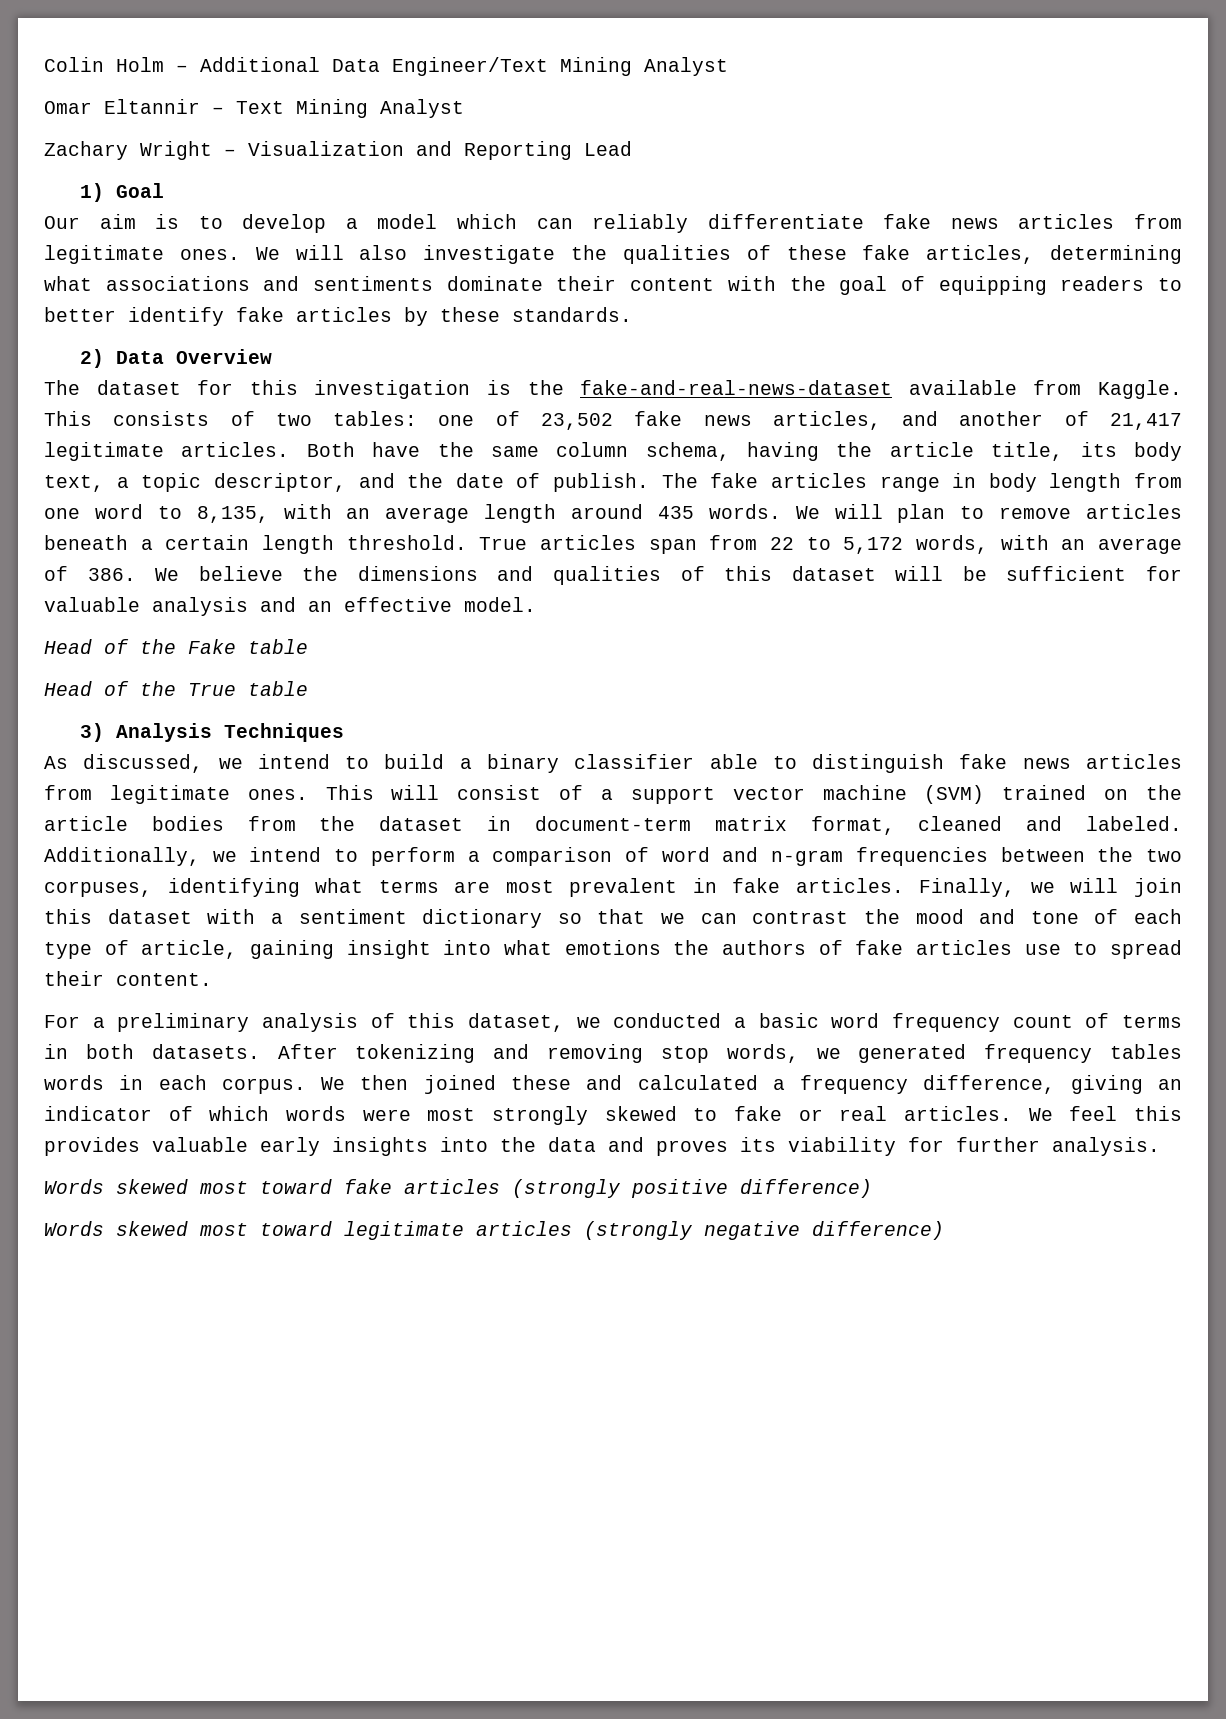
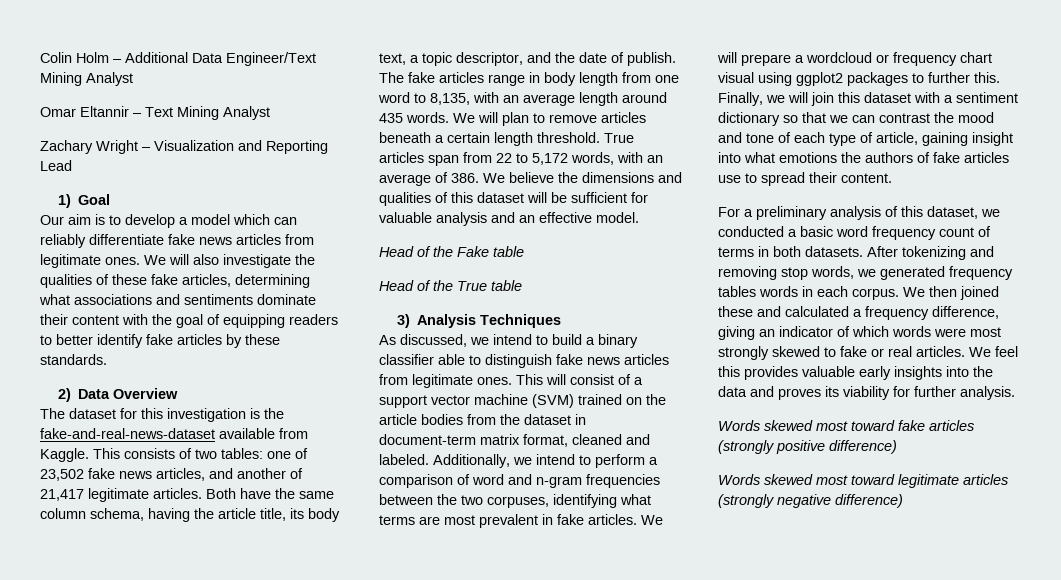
(904, 885) none -> [641,515,663,525] [717,52,992,66] [718,72,1000,86] We will prepare a wordcloud or frequency chart visual using ggplot2 packages to further this.

